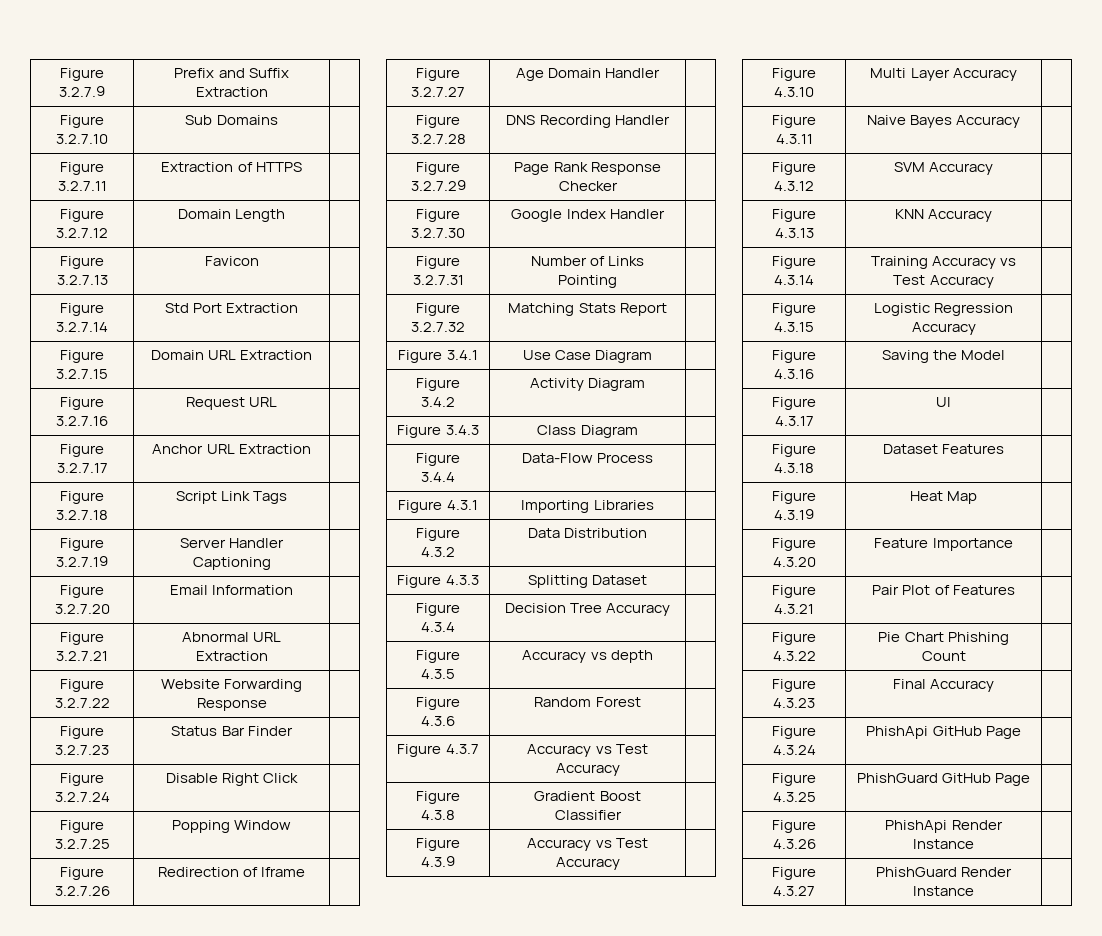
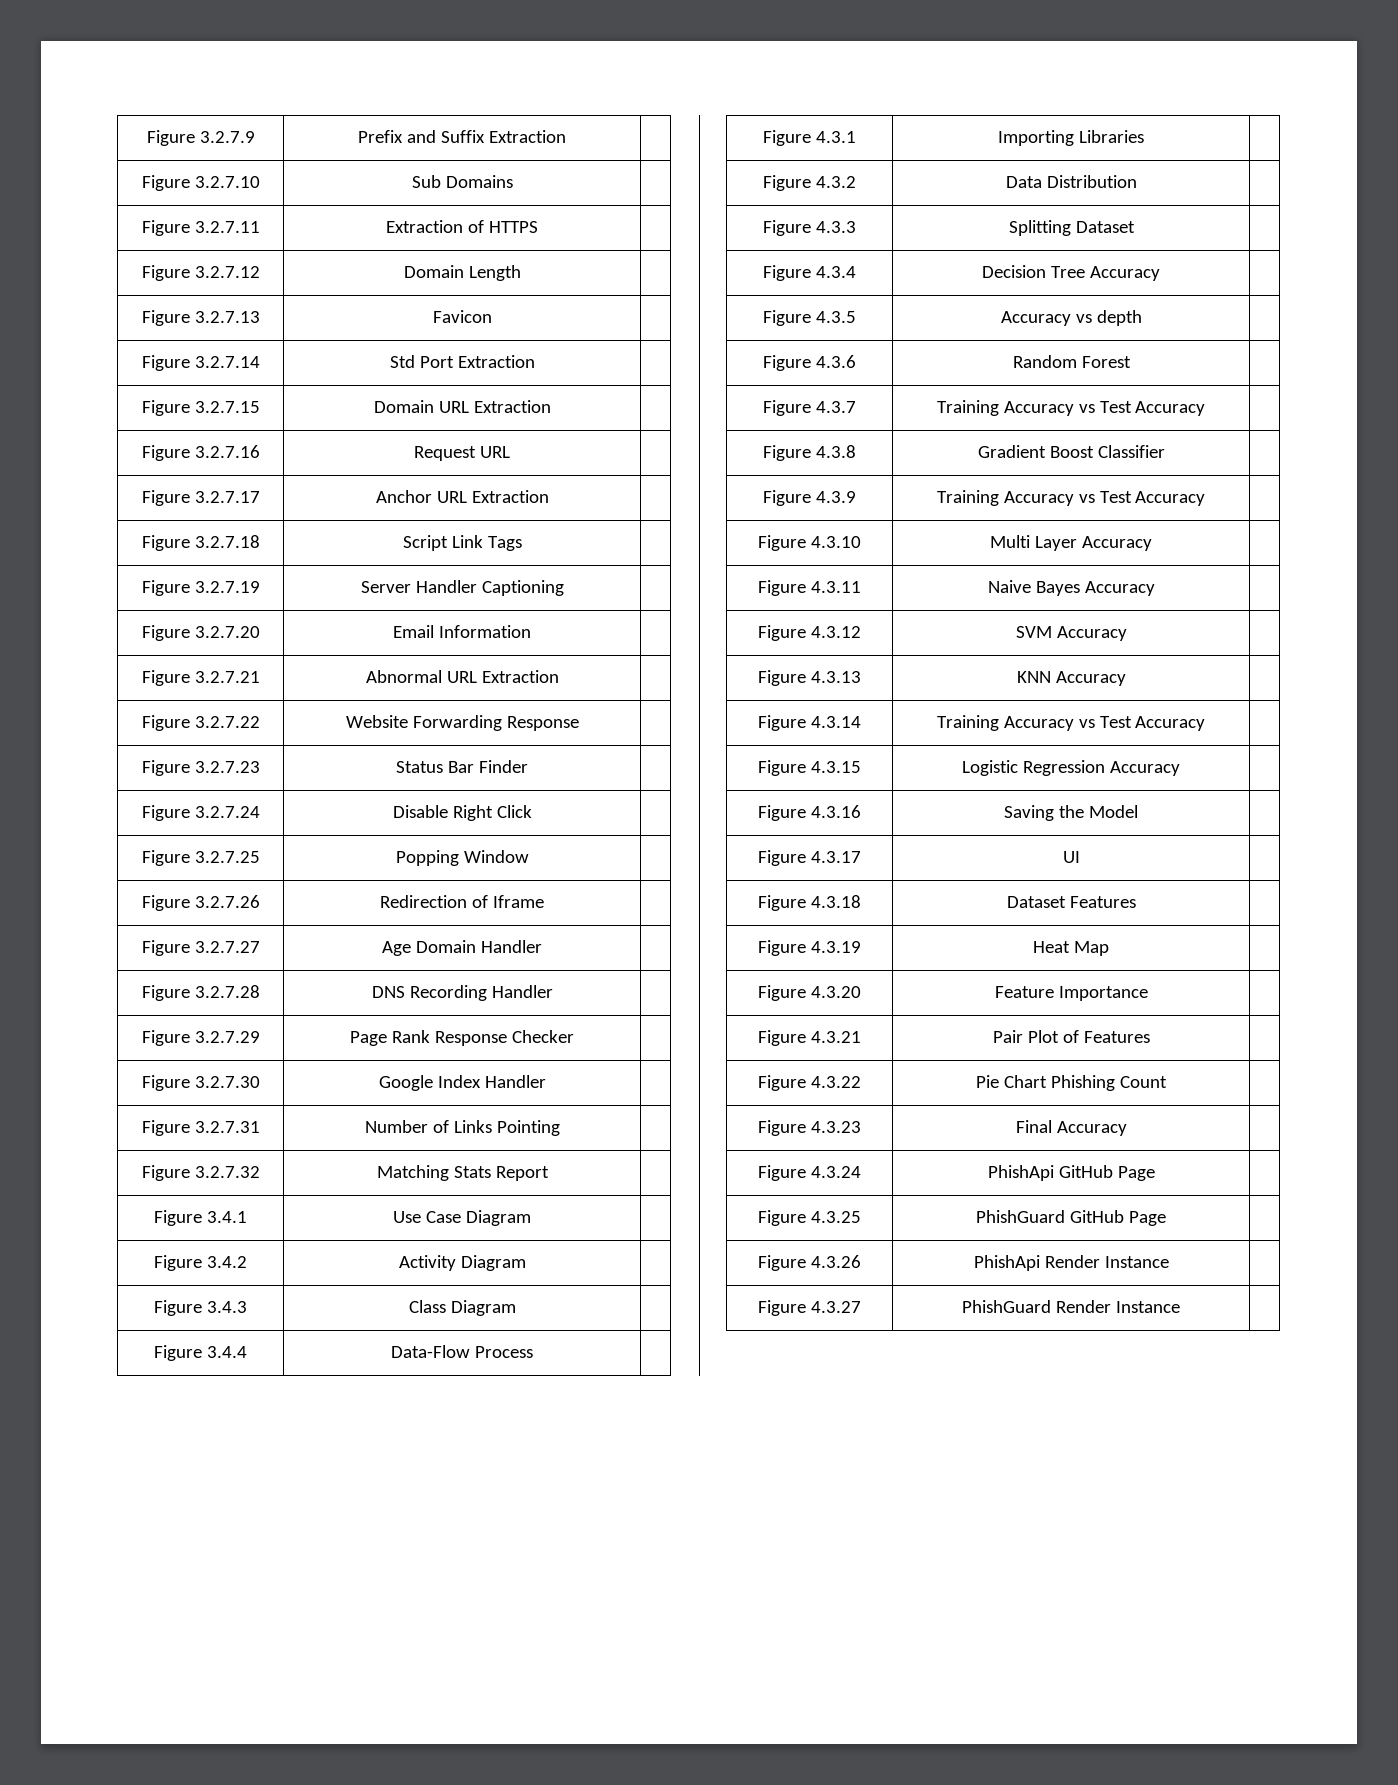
(479, 749) none -> [936,400,999,416] Training
(455, 861) none -> [936,490,999,506] Training

